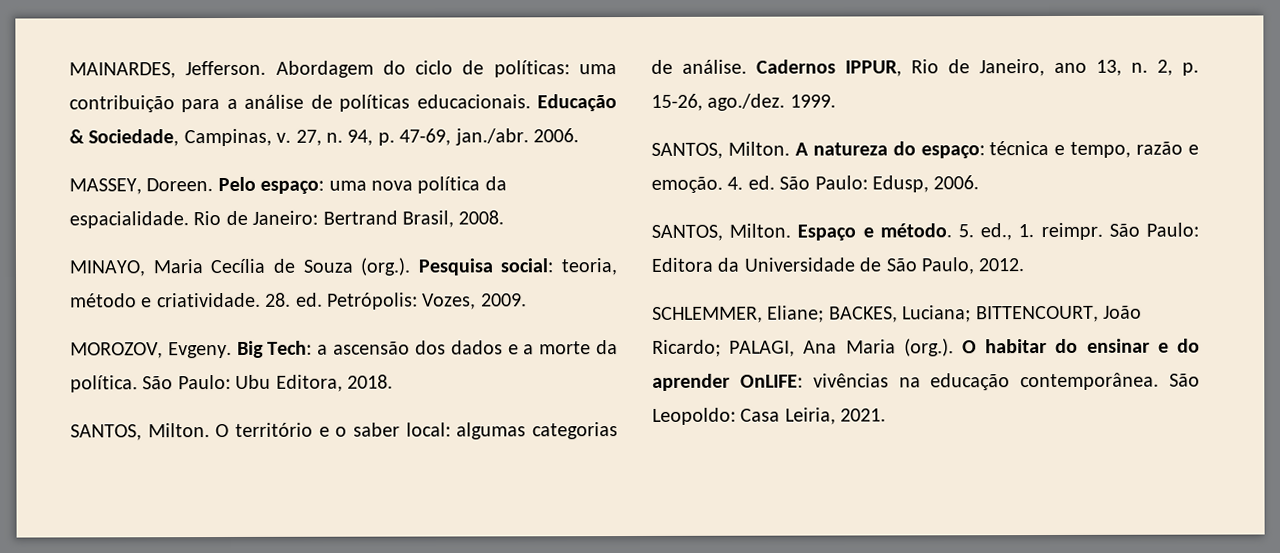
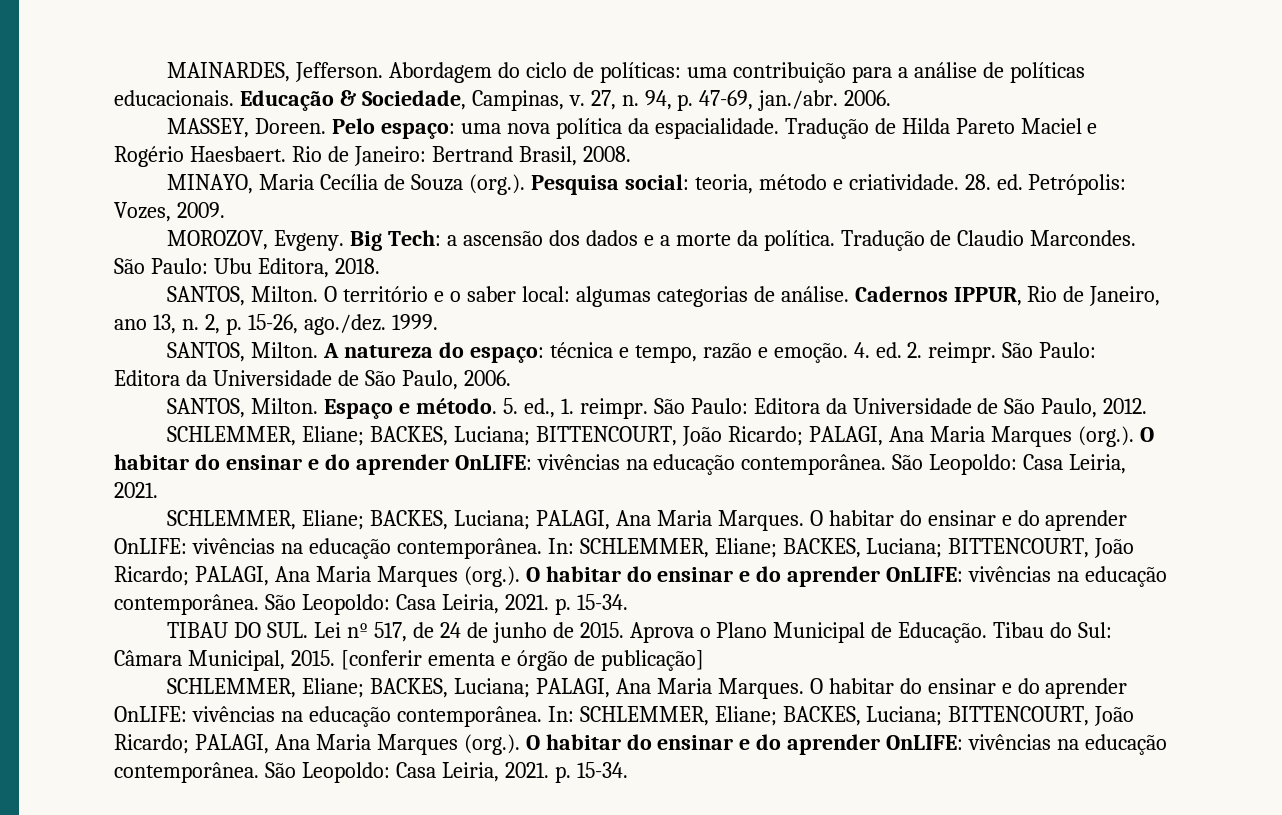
(189, 220) none -> [784,118,1098,139] [114,146,286,167] Tradução de Hilda Pareto Maciel e Rogério Haesbaert.
(138, 384) none -> [840,230,1137,251] Tradução de Claudio Marcondes.
[779,175,929,193] São Paulo: Edusp, -> [907,342,1097,363] [114,370,458,390] 2. reimpr. São Paulo: Editora da Universidade de São Paulo,
(896, 346) none -> [990,426,1072,447] Marques
(887, 415) none -> [167,510,1128,531] [114,538,1135,559] [114,566,1168,587] [114,594,628,615] [167,622,1113,643] [114,650,704,671] [167,678,1128,699] [114,706,1135,727] [114,734,1168,755] [114,762,628,783] // SCHLEMMER, Eliane; BACKES, Luciana; PALAGI, Ana Maria Marques. O habitar do ensinar e do aprender OnLIFE: vivências na educação contemporânea. In: SCHLEMMER, Eliane; BACKES, Luciana; BITTENCOURT, João Ricardo; PALAGI, Ana Maria Marques (org.). O habitar do ensinar e do aprender OnLIFE: vivências na educação contemporânea. São Leopoldo: Casa Leiria, 2021. p. 15-34. // TIBAU DO SUL. Lei nº 517, de 24 de junho de 2015. Aprova o Plano Municipal de Educação. Tibau do Sul: Câmara Municipal, 2015. [conferir ementa e órgão de publicação] // SCHLEMMER, Eliane; BACKES, Luciana; PALAGI, Ana Maria Marques. O habitar do ensinar e do aprender OnLIFE: vivências na educação contemporânea. In: SCHLEMMER, Eliane; BACKES, Luciana; BITTENCOURT, João Ricardo; PALAGI, Ana Maria Marques (org.). O habitar do ensinar e do aprender OnLIFE: vivências na educação contemporânea. São Leopoldo: Casa Leiria, 2021. p. 15-34.

